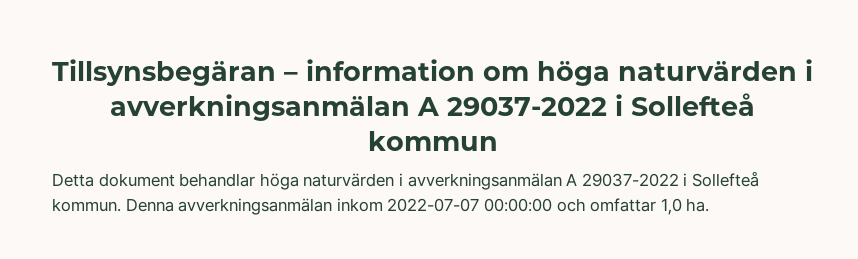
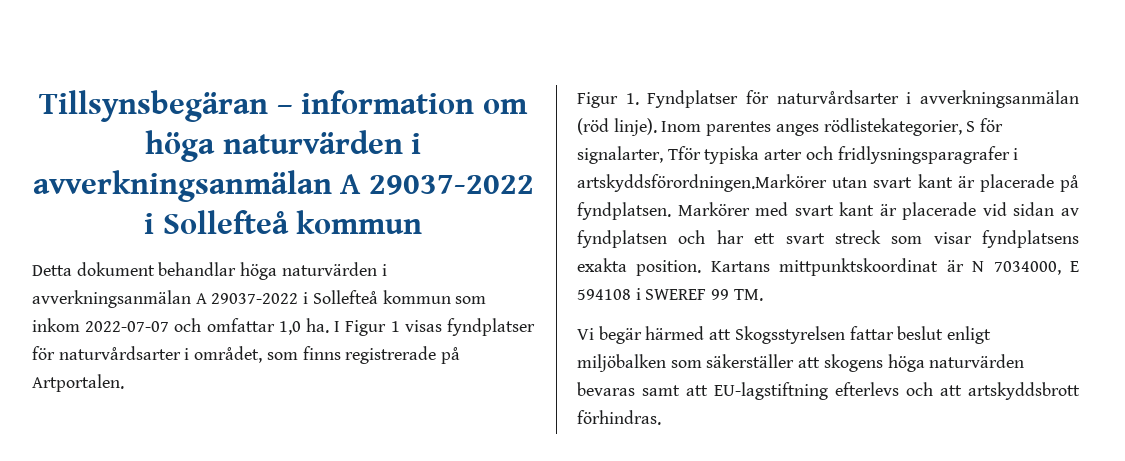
[52,198,333,215] kommun. Denna avverkningsanmälan -> [382,290,487,304] kommun som
[483,198,552,212] 00:00:00 -> (170, 326) none
(710, 205) none -> [334,318,535,336] [32,346,461,364] [32,374,124,392] [577,90,1079,108] [577,118,1004,136] [577,146,1019,164] [577,174,1079,192] [577,202,1079,220] [577,230,1079,248] [577,258,1079,276] [577,288,763,301] [577,326,992,344] [577,354,1025,372] [577,382,1080,400] [577,410,661,425] I Figur 1 visas fyndplatser för naturvårdsarter i området, som finns registrerade på Artportalen. // Figur 1. Fyndplatser för naturvårdsarter i avverkningsanmälan (röd linje). Inom parentes anges rödlistekategorier, S för signalarter, Tför typiska arter och fridlysningsparagrafer i artskyddsförordningen.Markörer utan svart kant är placerade på fyndplatsen. Markörer med svart kant är placerade vid sidan av fyndplatsen och har ett svart streck som visar fyndplatsens exakta position. Kartans mittpunktskoordinat är N 7034000, E 594108 i SWEREF 99 TM. // Vi begär härmed att Skogsstyrelsen fattar beslut enligt miljöbalken som säkerställer att skogens höga naturvärden bevaras samt att EU-lagstiftning efterlevs och att artskyddsbrott förhindras.

